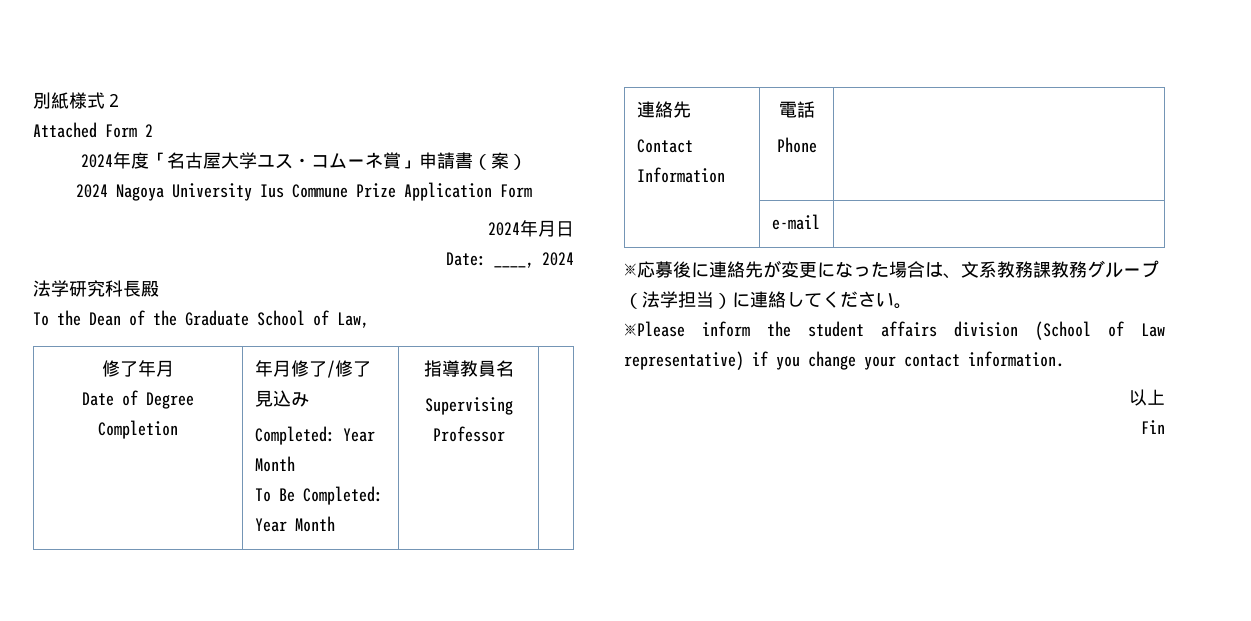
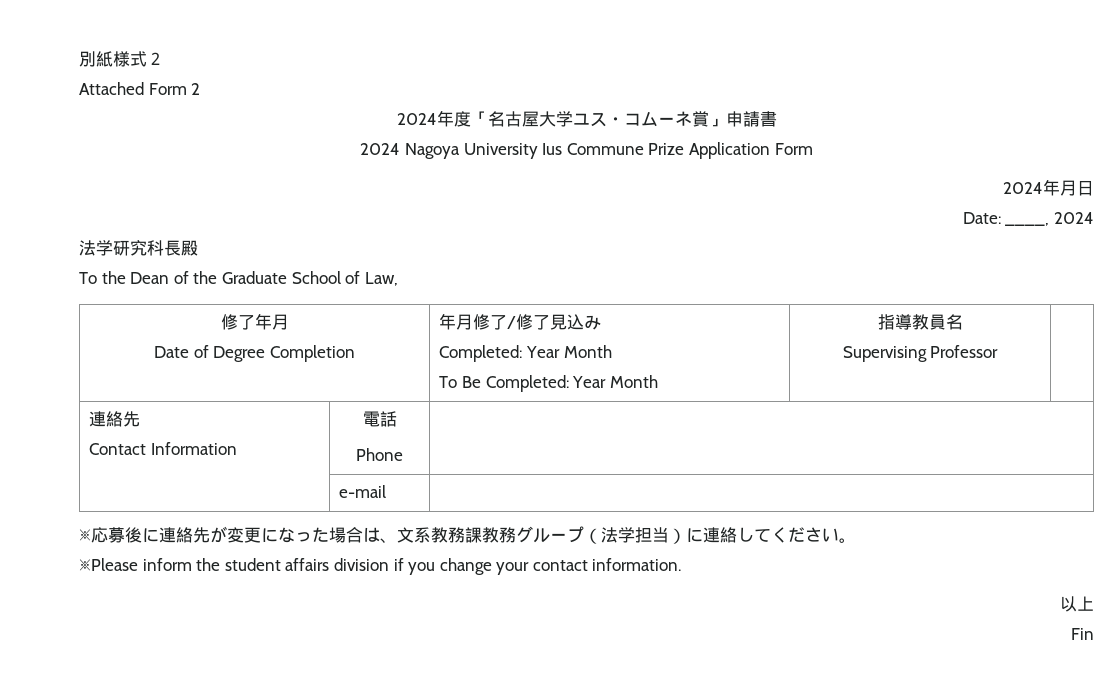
[472,152,527,170] （案） -> (777, 119) none
[1035,321,1165,340] [624,351,744,370] (School of Law representative) -> (389, 564) none

